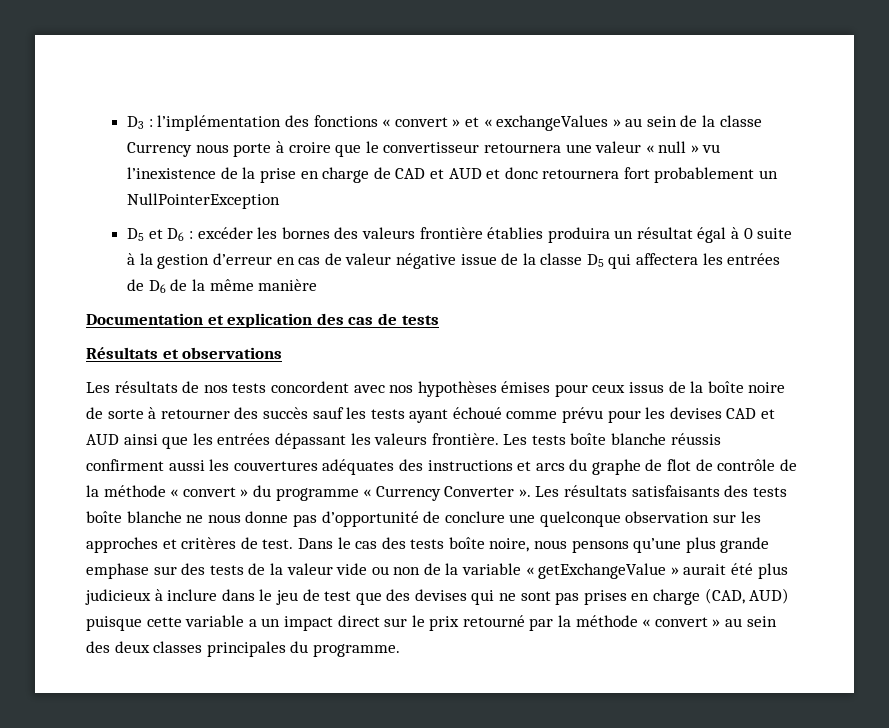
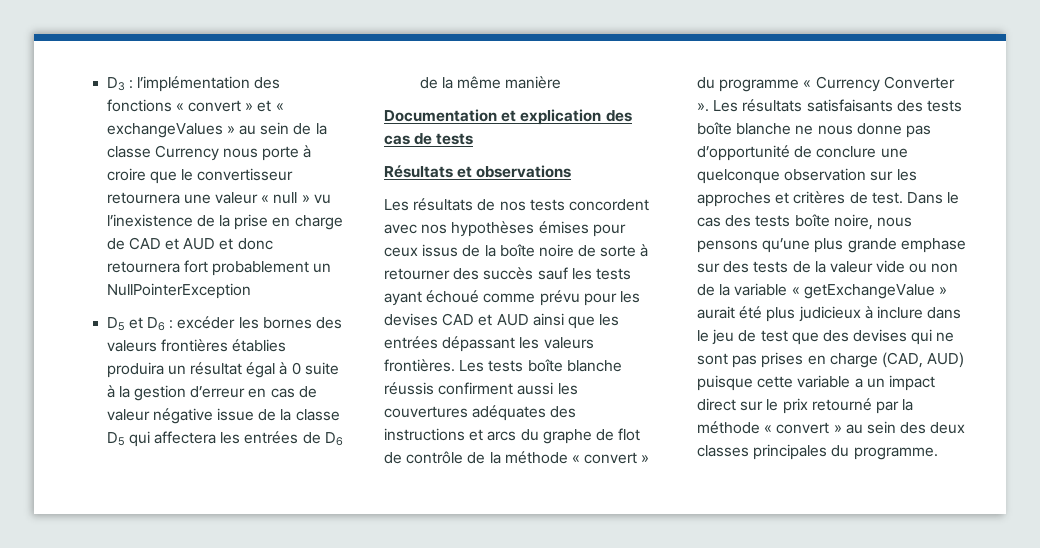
[419,227,483,239] frontière -> [160,339,228,352] frontières
[431,433,499,445] frontière. -> [384,359,455,372] frontières.

